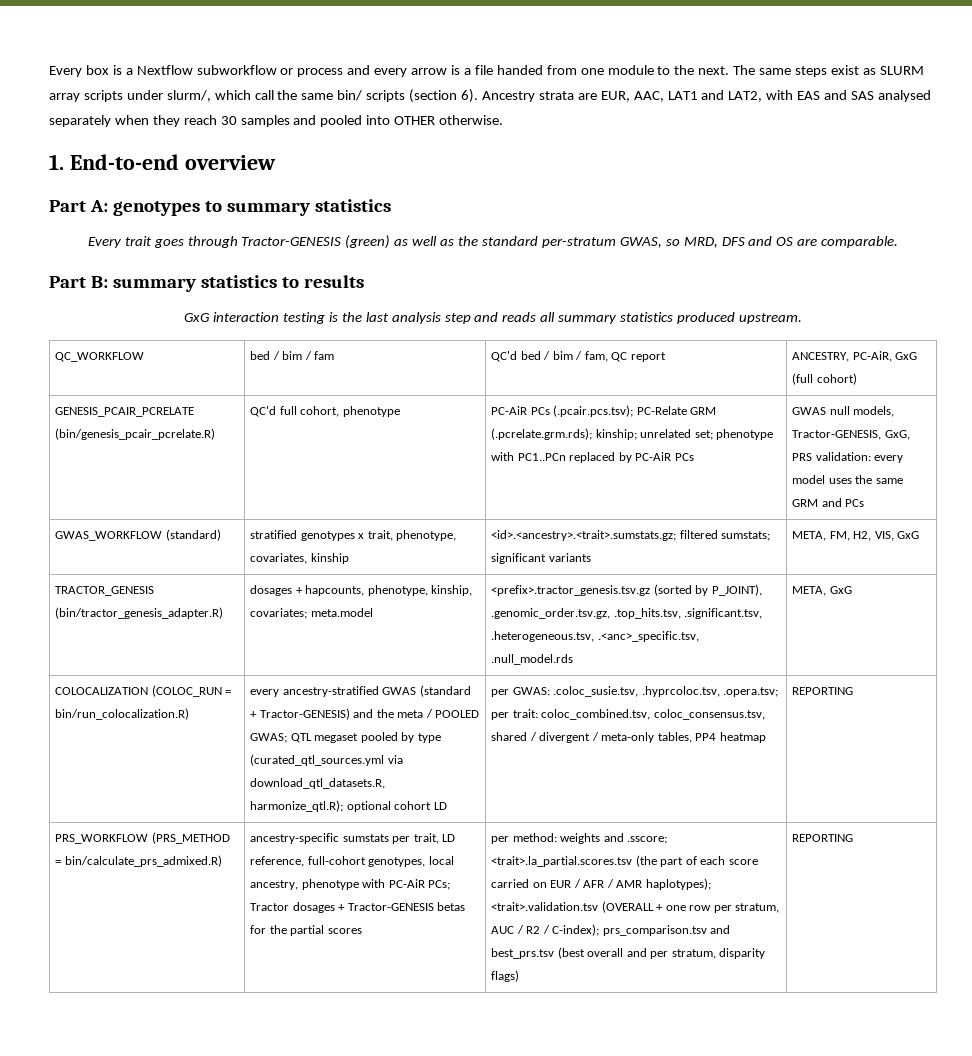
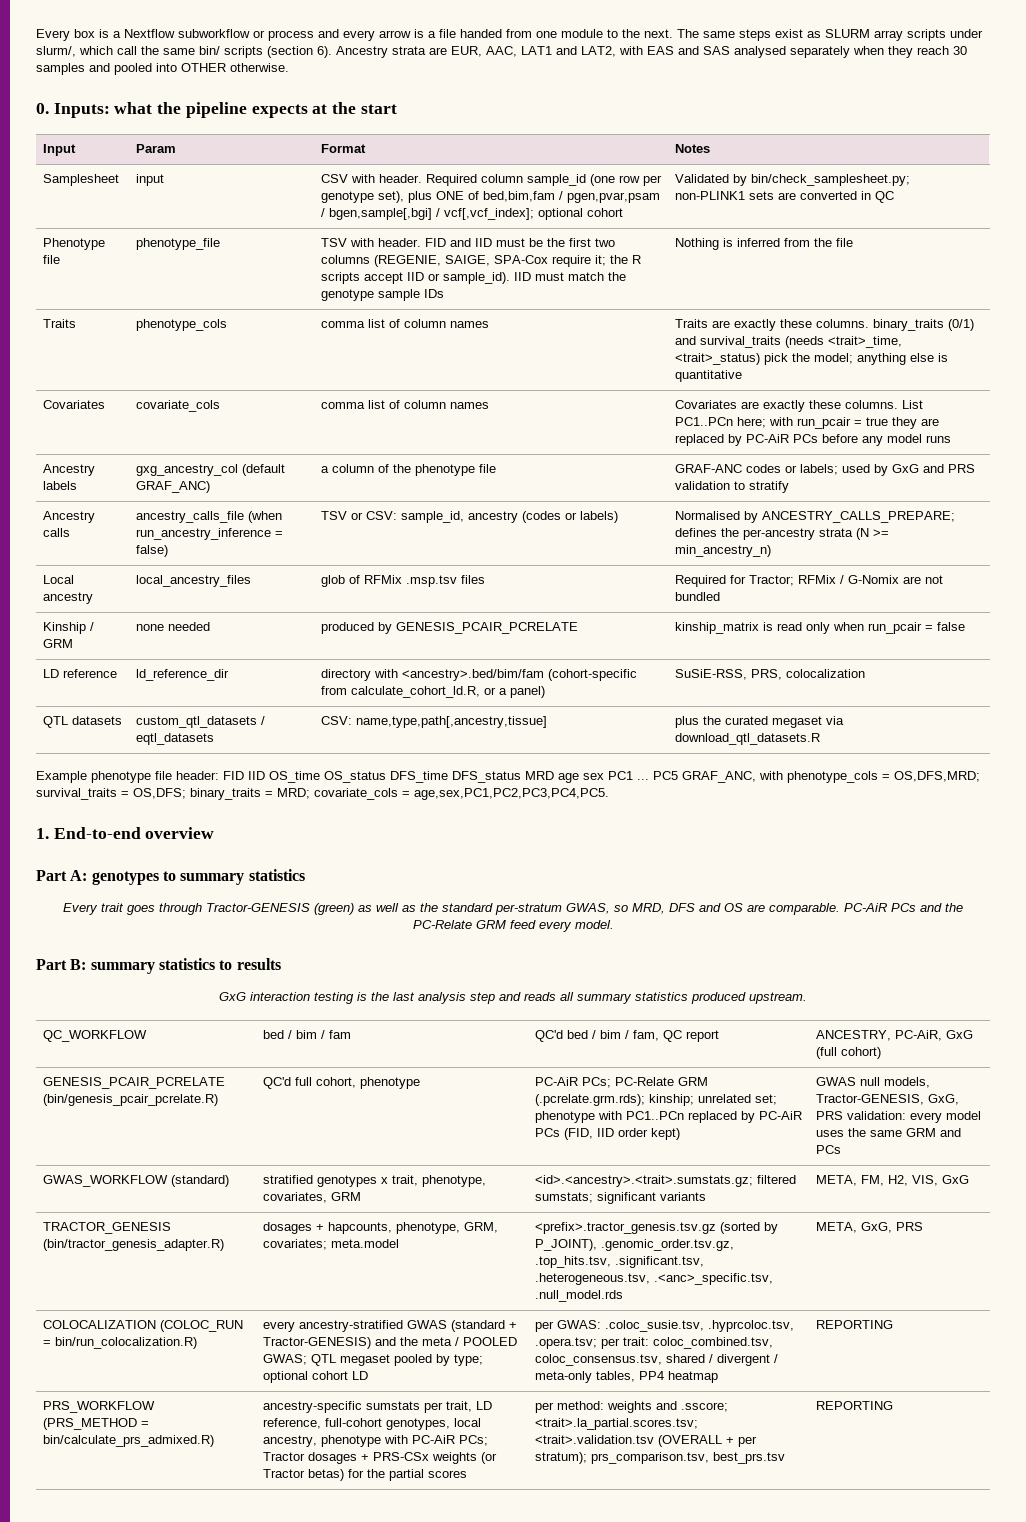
(504, 120) none -> [36,102,397,118] [43,144,77,156] [136,144,177,153] [321,144,367,153] [675,144,711,153] [43,174,120,186] [136,174,165,186] [321,174,663,186] [321,191,661,203] [321,208,624,220] [675,174,911,186] [675,191,895,203] [43,238,106,250] [43,255,61,264] [136,238,221,250] [321,238,616,247] [321,255,642,267] [321,272,627,284] [321,289,445,301] [675,238,854,250] [43,319,77,328] [136,319,228,331] [321,319,490,328] [675,319,975,331] [675,336,903,348] [675,353,949,365] [675,370,743,382] [43,400,106,409] [136,400,221,412] [321,400,490,409] [675,400,924,412] [675,417,940,429] [675,434,952,446] [43,464,96,476] [43,481,78,490] [136,464,286,476] [136,481,211,493] [321,464,497,476] [675,464,976,476] [675,481,790,493] [43,511,96,523] [43,528,71,537] [136,511,283,523] [136,528,284,540] [136,545,169,557] [321,511,619,523] [675,511,956,523] [675,528,890,540] [675,545,772,557] [43,575,75,584] [43,592,94,604] [136,575,252,587] [321,575,486,587] [675,575,944,587] [675,592,721,601] [43,622,95,634] [43,639,74,648] [136,622,211,631] [321,622,579,634] [675,622,966,634] [43,669,118,678] [136,669,230,681] [321,669,638,681] [321,686,546,698] [675,669,866,680] [43,716,123,728] [136,716,266,728] [136,733,215,745] [321,716,548,728] [675,716,845,728] [675,733,821,745] [36,771,980,783] [36,788,609,800] // 0. Inputs: what the pipeline expects at the start // Input | Param | Format | Notes // Samplesheet | input | CSV with header. Required column sample_id (one row per genotype set), plus ONE of bed,bim,fam / pgen,pvar,psam / bgen,sample[,bgi] / vcf[,vcf_index]; optional cohort | Validated by bin/check_samplesheet.py; non-PLINK1 sets are converted in QC // Phenotype file | phenotype_file | TSV with header. FID and IID must be the first two columns (REGENIE, SAIGE, SPA-Cox require it; the R scripts accept IID or sample_id). IID must match the genotype sample IDs | Nothing is inferred from the file // Traits | phenotype_cols | comma list of column names | Traits are exactly these columns. binary_traits (0/1) and survival_traits (needs <trait>_time, <trait>_status) pick the model; anything else is quantitative // Covariates | covariate_cols | comma list of column names | Covariates are exactly these columns. List PC1..PCn here; with run_pcair = true they are replaced by PC-AiR PCs before any model runs // Ancestry labels | gxg_ancestry_col (default GRAF_ANC) | a column of the phenotype file | GRAF-ANC codes or labels; used by GxG and PRS validation to stratify // Ancestry calls | ancestry_calls_file (when run_ancestry_inference = false) | TSV or CSV: sample_id, ancestry (codes or labels) | Normalised by ANCESTRY_CALLS_PREPARE; defines the per-ancestry strata (N >= min_ancestry_n) // Local ancestry | local_ancestry_files | glob of RFMix .msp.tsv files | Required for Tractor; RFMix / G-Nomix are not bundled // Kinship / GRM | none needed | produced by GENESIS_PCAIR_PCRELATE | kinship_matrix is read only when run_pcair = false // LD reference | ld_reference_dir | directory with <ancestry>.bed/bim/fam (cohort-specific from calculate_cohort_ld.R, or a panel) | SuSiE-RSS, PRS, colocalization // QTL datasets | custom_qtl_datasets / eqtl_datasets | CSV: name,type,path[,ancestry,tissue] | plus the curated megaset via download_qtl_datasets.R // Example phenotype file header: FID IID OS_time OS_status DFS_time DFS_status MRD age sex PC1 ... PC5 GRAF_ANC, with phenotype_cols = OS,DFS,MRD; survival_traits = OS,DFS; binary_traits = MRD; covariate_cols = age,sex,PC1,PC2,PC3,PC4,PC5.
(899, 242) none -> [844,903,963,912] [412,920,614,932] PC-AiR PCs and the PC-Relate GRM feed every model.
[530,405,634,417] PCs (.pcair.pcs.tsv); -> [582,1077,612,1088] PCs;
(694, 457) none -> [564,1128,681,1140] (FID, IID order kept)
[310,553,349,564] kinship -> [331,1192,362,1201] GRM
[431,585,473,596] kinship, -> [464,1222,499,1233] GRM,
[829,586,852,594] GxG -> [861,1222,924,1233] GxG, PRS
[417,733,441,743] [250,754,403,766] [250,778,386,789] [250,800,344,812] type (curated_qtl_sources.yml via download_qtl_datasets.R, harmonize_qtl.R); -> [454,1354,484,1366] type;
[347,902,466,911] Tractor-GENESIS betas -> [373,1452,498,1464] [263,1469,345,1481] PRS-CSx weights (or Tractor betas)
[491,855,758,867] [491,878,711,890] [491,901,780,913] [491,924,731,936] [491,947,766,959] [491,970,520,982] <trait>.la_partial.scores.tsv (the part of each score carried on EUR / AFR / AMR haplotypes); <trait>.validation.tsv (OVERALL + one row per stratum, AUC / R2 / C-index); prs_comparison.tsv and best_prs.tsv (best overall and per stratum, disparity flags) -> [535,1418,699,1430] [535,1435,758,1447] [535,1452,786,1464] <trait>.la_partial.scores.tsv; <trait>.validation.tsv (OVERALL + per stratum); prs_comparison.tsv, best_prs.tsv

